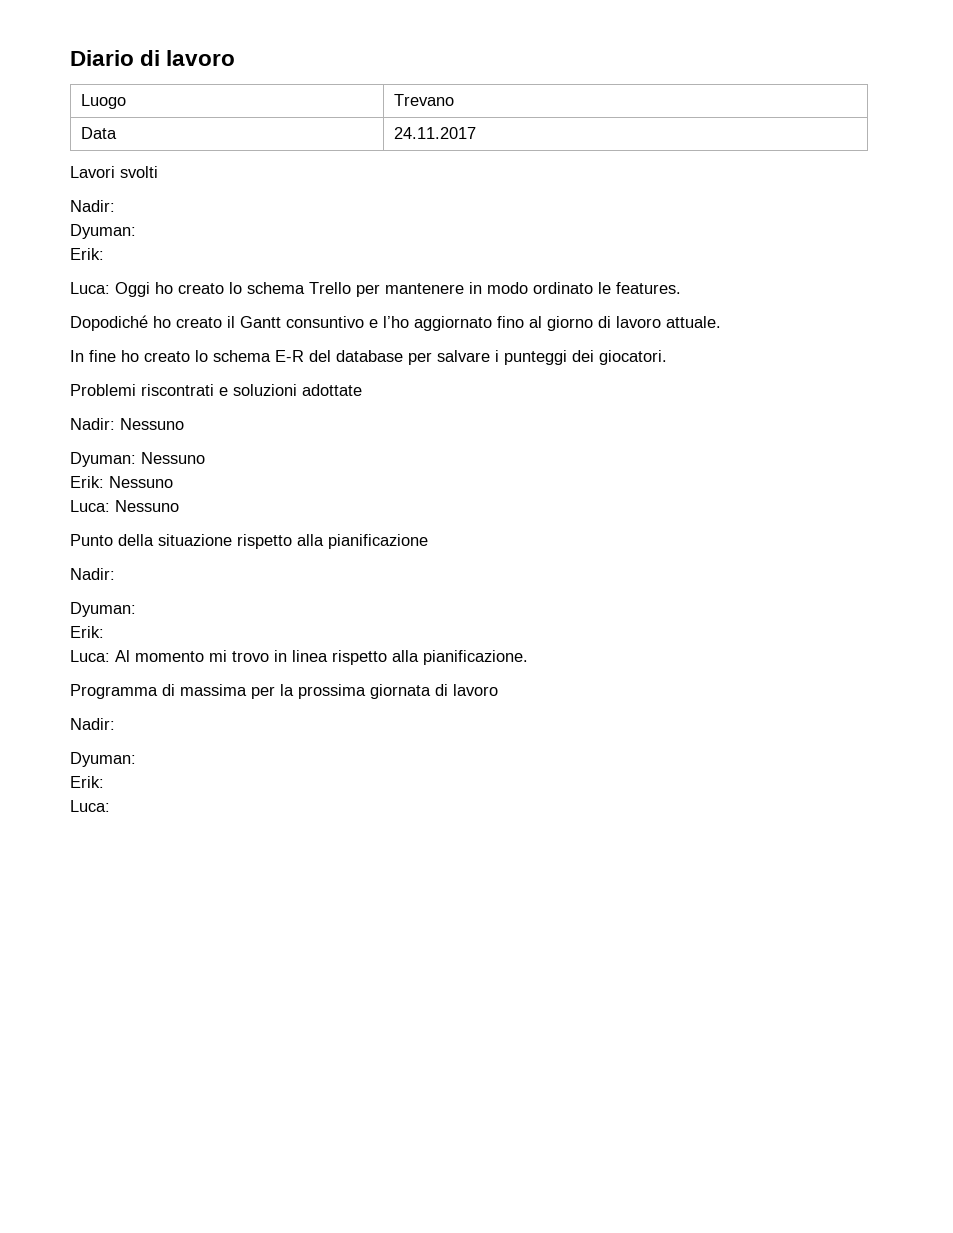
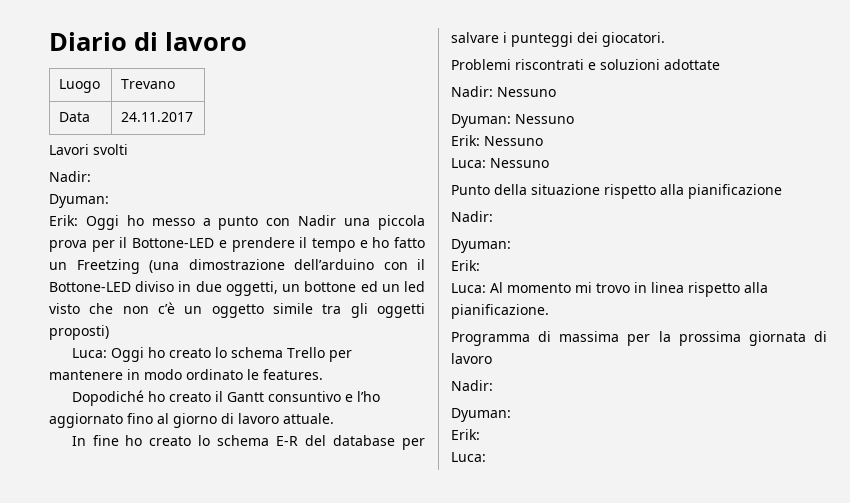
(104, 254) none -> [85,215,425,230] [49,237,425,252] [49,259,425,274] [49,281,426,296] [49,302,425,318] [49,325,109,340] Oggi ho messo a punto con Nadir una piccola prova per il Bottone-LED e prendere il tempo e ho fatto un Freetzing (una dimostrazione dell’arduino con il Bottone-LED diviso in due oggetti, un bottone ed un led visto che non c’è un oggetto simile tra gli oggetti proposti)

